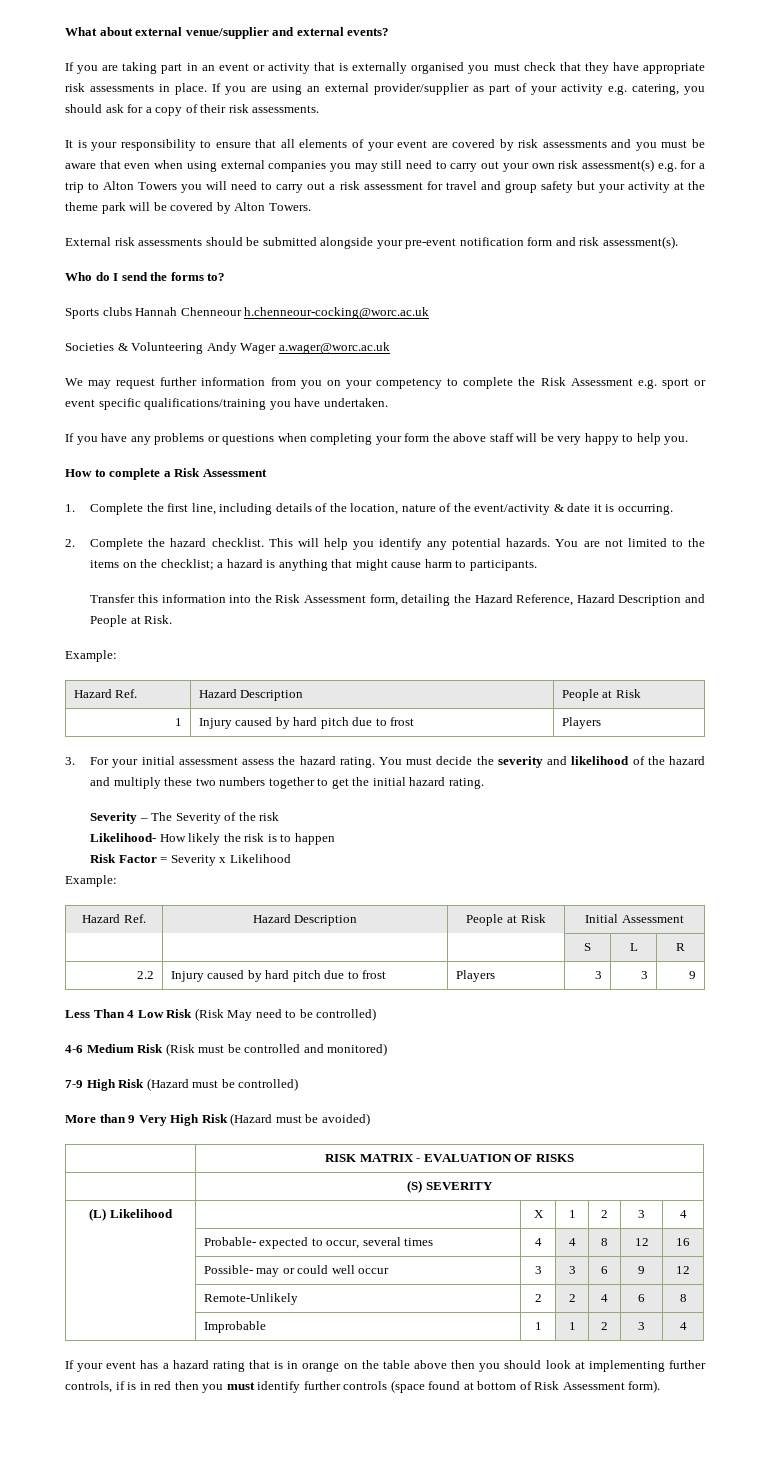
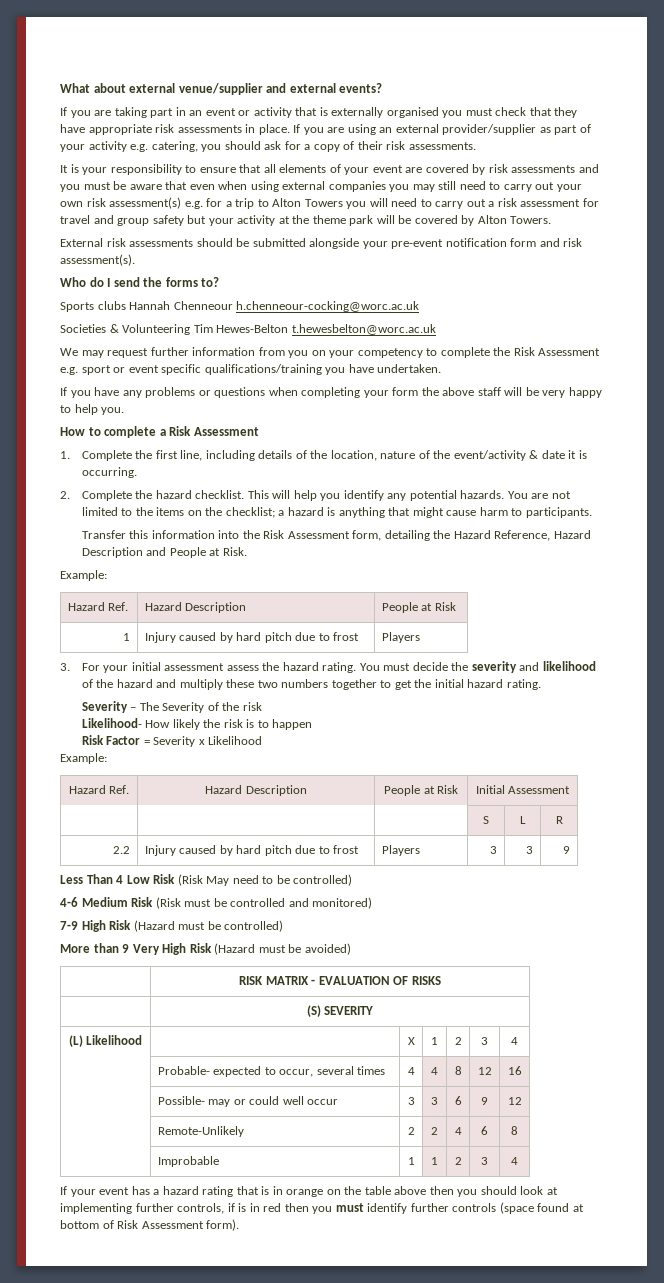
[206,342,390,354] Andy Wager a.wager@worc.ac.uk -> [193,324,436,335] Tim Hewes-Belton t.hewesbelton@worc.ac.uk

